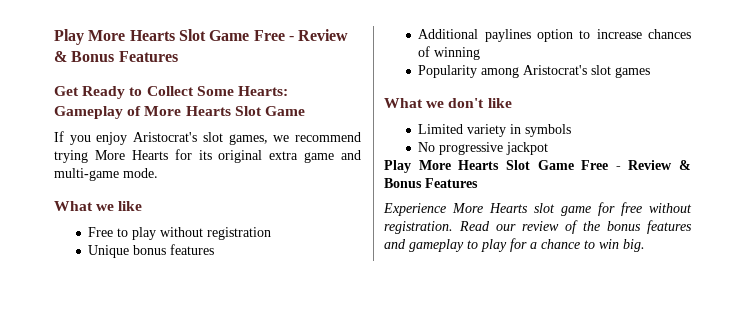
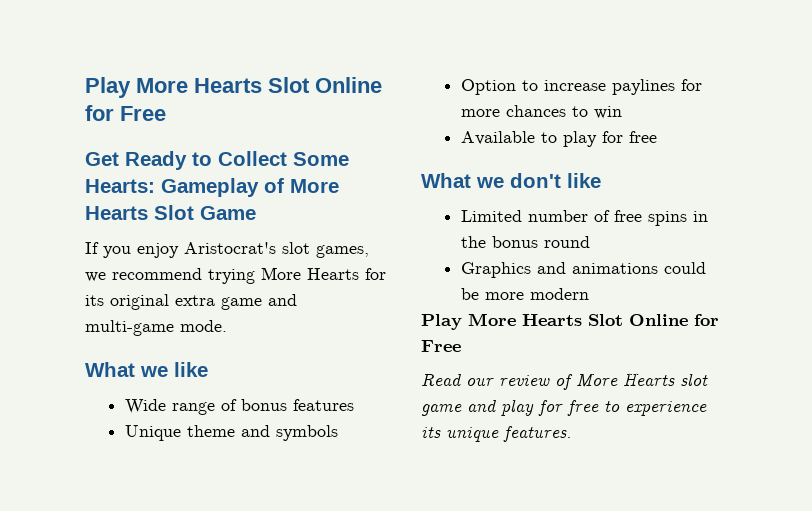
[54,29,349,45] [54,51,178,62] Play More Hearts Slot Game Free - Review & Bonus Features -> [85,77,382,98] [85,105,166,121] Play More Hearts Slot Online for Free
[88,227,272,240] [88,244,215,258] [418,29,691,42] [418,46,481,60] [418,65,651,78] Free to play without registration // Unique bonus features // Additional paylines option to increase chances of winning // Popularity among Aristocrat's slot games -> [124,399,354,415] [124,425,338,441] [460,79,702,95] [460,105,622,119] [460,131,657,147] Wide range of bonus features // Unique theme and symbols // Option to increase paylines for more chances to win // Available to play for free
[467,124,572,137] [418,142,549,155] [384,160,691,173] [384,178,478,188] [383,202,692,216] [384,220,692,234] [384,238,645,252] variety in symbols // No progressive jackpot // Play More Hearts Slot Game Free - Review & Bonus Features // Experience More Hearts slot game for free without registration. Read our review of the bonus features and gameplay to play for a chance to win big. -> [527,210,708,226] [460,236,590,248] [460,262,706,278] [460,288,589,300] [421,313,719,330] [421,340,461,352] [421,373,708,390] [421,399,707,416] [421,426,572,442] number of free spins in the bonus round // Graphics and animations could be more modern // Play More Hearts Slot Online for Free // Read our review of More Hearts slot game and play for free to experience its unique features.

